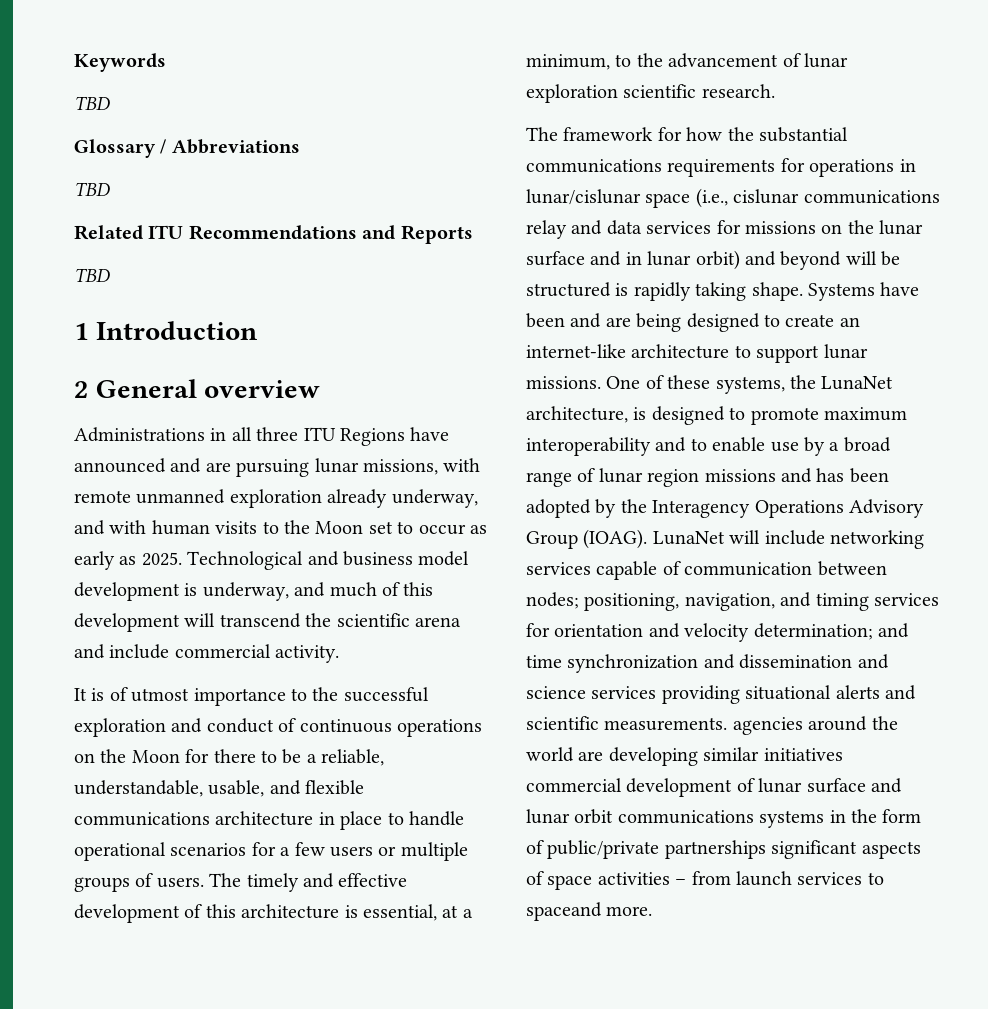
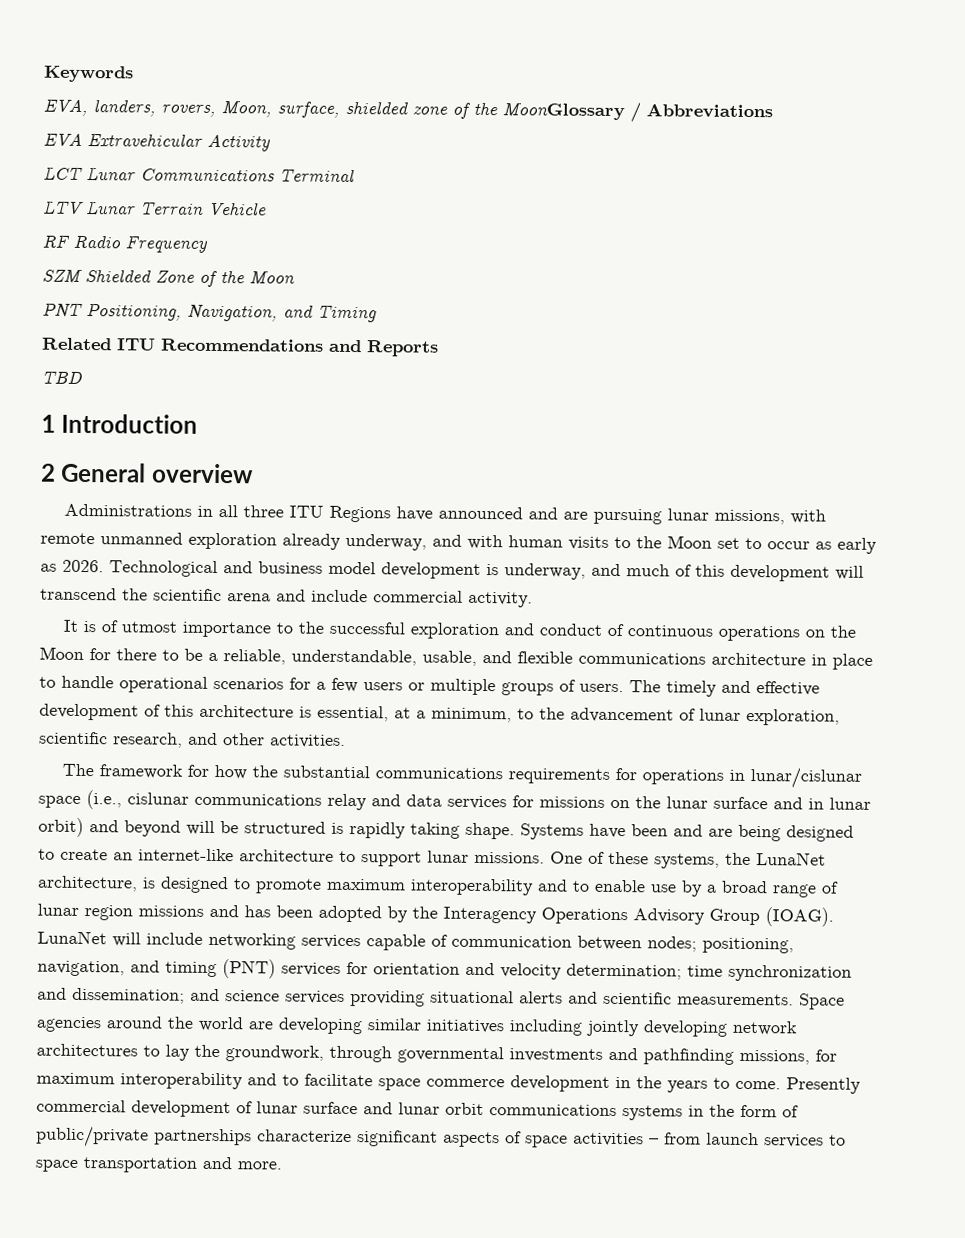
[74,96,110,110] [74,139,300,158] [74,182,110,196] TBD // Glossary / Abbreviations // TBD -> [43,98,773,123] [43,132,271,152] [43,166,355,183] [43,200,267,216] [42,234,208,253] [42,268,295,288] [42,302,377,323] EVA, landers, rovers, Moon, surface, shielded zone of the MoonGlossary / Abbreviations // EVA Extravehicular Activity // LCT Lunar Communications Terminal // LTV Lunar Terrain Vehicle // RF Radio Frequency // SZM Shielded Zone of the Moon // PNT Positioning, Navigation, and Timing
[141,552,182,566] 2025. -> [62,559,104,573] 2026.
[526,84,775,103] exploration scientific research. -> [746,708,840,726] [39,731,346,748] exploration, scientific research, and other activities.
(869, 602) none -> [222,959,276,979] (PNT)
[878,623,909,638] and -> (682, 971) none
[739,654,853,669] dissemination -> [72,987,185,1004] dissemination;
(728, 724) none -> [799,993,845,1010] Space
(843, 754) none -> [509,1019,797,1037] [36,1043,837,1065] [36,1072,861,1094] including jointly developing network architectures to lay the groundwork, through governmental investments and pathfinding missions, for maximum interoperability and to facilitate space commerce development in the years to come. Presently
(766, 849) none -> [257,1129,352,1143] characterize
[526,902,602,921] spaceand -> [35,1156,232,1173] space transportation and

